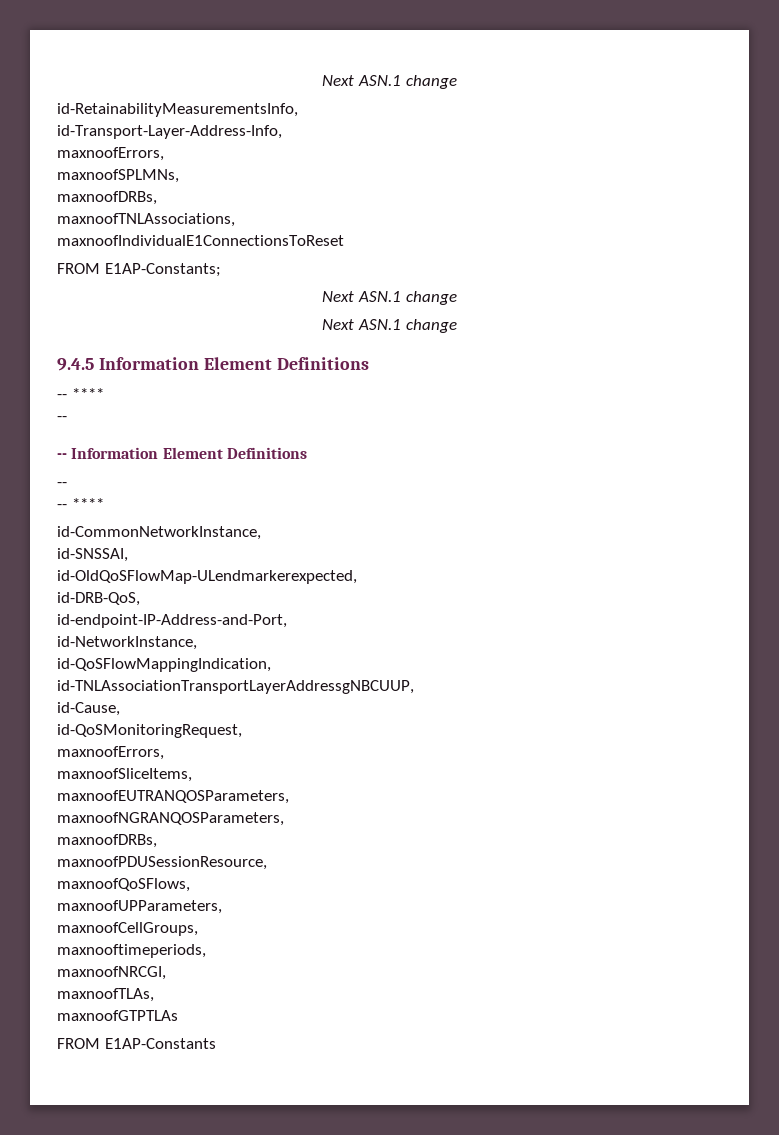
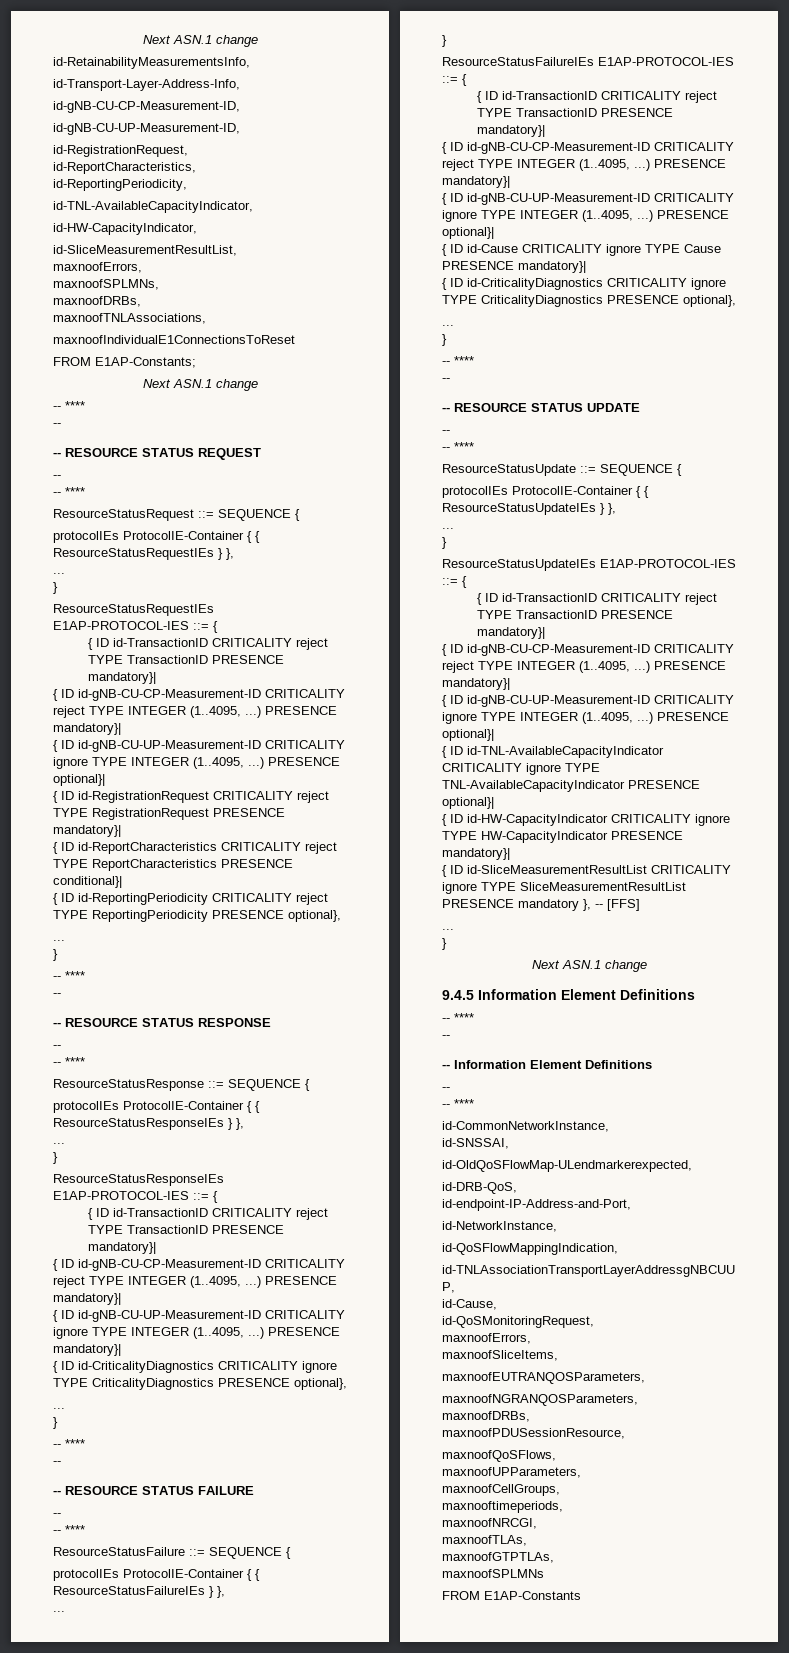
(282, 132) none -> [53,101,240,113] [53,123,240,135] [53,145,188,157] [53,162,196,174] [53,179,187,191] [53,201,253,213] [53,223,197,235] [53,245,237,256] // id-gNB-CU-CP-Measurement-ID, // id-gNB-CU-UP-Measurement-ID, // id-RegistrationRequest, // id-ReportCharacteristics, // id-ReportingPeriodicity, // id-TNL-AvailableCapacityIndicator, // id-HW-CapacityIndicator, // id-SliceMeasurementResultList,
(457, 298) none -> [53,401,85,410] [53,423,61,427] [53,448,261,460] [53,475,61,479] [53,487,85,496] [53,509,300,521] [53,531,260,543] [53,548,234,560] [53,573,65,574] [53,582,58,594] [53,604,214,616] [53,621,218,633] [87,638,328,650] [87,655,284,664] [87,672,156,684] [53,689,345,701] [53,706,337,718] [53,723,121,735] [53,740,345,752] [53,757,340,769] [53,774,105,786] [53,791,329,803] [53,808,285,820] [53,825,121,837] [53,842,337,854] [53,859,293,871] [53,876,122,888] [53,893,328,905] [53,910,341,922] [53,940,65,941] [53,949,58,961] [53,971,85,980] [53,993,61,997] [53,1018,271,1027] [53,1045,61,1049] [53,1057,85,1066] [53,1079,310,1091] [53,1101,260,1113] [53,1118,244,1130] [53,1143,65,1144] [53,1152,58,1164] [53,1174,224,1186] [53,1191,218,1203] [87,1208,328,1220] [87,1225,284,1234] [87,1242,156,1254] [53,1259,345,1271] [53,1276,337,1288] [53,1293,121,1305] [53,1310,345,1322] [53,1327,340,1339] [53,1344,121,1356] [53,1361,337,1373] [53,1378,347,1390] [53,1408,65,1409] [53,1417,58,1429] [53,1439,85,1448] [53,1461,61,1465] [53,1486,254,1495] [53,1513,61,1517] [53,1525,85,1534] [53,1547,291,1559] [53,1569,260,1581] [53,1586,225,1598] [53,1611,65,1612] [442,35,447,47] [442,57,734,66] [442,74,467,86] [476,91,717,103] [476,108,673,117] [476,125,545,137] [442,142,734,154] [442,159,726,171] [442,176,510,188] [442,193,734,205] [442,210,729,222] [442,227,494,239] [442,244,721,256] [442,261,586,273] [442,278,726,290] [442,295,736,307] [442,325,454,326] [442,334,447,346] [442,356,474,365] [442,378,450,382] [442,403,640,412] [442,430,450,434] [442,442,474,451] [442,464,682,476] [442,486,649,498] [442,503,616,515] [442,528,454,529] [442,537,447,549] [442,559,736,571] [442,576,467,588] [476,593,717,605] [476,610,673,619] [476,627,545,639] [442,644,734,656] [442,661,726,673] [442,678,510,690] [442,695,734,707] [442,712,729,724] [442,729,494,741] [442,746,664,758] [442,763,600,775] [442,780,700,792] [442,797,494,809] [442,814,730,826] [442,831,683,843] [442,848,510,860] [442,865,731,877] [442,882,686,894] [442,899,640,911] [442,929,454,930] [442,938,447,950] // -- **** // -- // -- RESOURCE STATUS REQUEST // -- // -- **** // ResourceStatusRequest ::= SEQUENCE { // protocolIEs ProtocolIE-Container { { ResourceStatusRequestIEs } }, // ... // } // ResourceStatusRequestIEs E1AP-PROTOCOL-IES ::= { // { ID id-TransactionID CRITICALITY reject TYPE TransactionID PRESENCE mandatory}| // { ID id-gNB-CU-CP-Measurement-ID CRITICALITY reject TYPE INTEGER (1..4095, ...) PRESENCE mandatory}| // { ID id-gNB-CU-UP-Measurement-ID CRITICALITY ignore TYPE INTEGER (1..4095, ...) PRESENCE optional}| // { ID id-RegistrationRequest CRITICALITY reject TYPE RegistrationRequest PRESENCE mandatory}| // { ID id-ReportCharacteristics CRITICALITY reject TYPE ReportCharacteristics PRESENCE conditional}| // { ID id-ReportingPeriodicity CRITICALITY reject TYPE ReportingPeriodicity PRESENCE optional}, // ... // } // -- **** // -- // -- RESOURCE STATUS RESPONSE // -- // -- **** // ResourceStatusResponse ::= SEQUENCE { // protocolIEs ProtocolIE-Container { { ResourceStatusResponseIEs } }, // ... // } // ResourceStatusResponseIEs E1AP-PROTOCOL-IES ::= { // { ID id-TransactionID CRITICALITY reject TYPE TransactionID PRESENCE mandatory}| // { ID id-gNB-CU-CP-Measurement-ID CRITICALITY reject TYPE INTEGER (1..4095, ...) PRESENCE mandatory}| // { ID id-gNB-CU-UP-Measurement-ID CRITICALITY ignore TYPE INTEGER (1..4095, ...) PRESENCE mandatory}| // { ID id-CriticalityDiagnostics CRITICALITY ignore TYPE CriticalityDiagnostics PRESENCE optional}, // ... // } // -- **** // -- // -- RESOURCE STATUS FAILURE // -- // -- **** // ResourceStatusFailure ::= SEQUENCE { // protocolIEs ProtocolIE-Container { { ResourceStatusFailureIEs } }, // ... // } // ResourceStatusFailureIEs E1AP-PROTOCOL-IES ::= { // { ID id-TransactionID CRITICALITY reject TYPE TransactionID PRESENCE mandatory}| // { ID id-gNB-CU-CP-Measurement-ID CRITICALITY reject TYPE INTEGER (1..4095, ...) PRESENCE mandatory}| // { ID id-gNB-CU-UP-Measurement-ID CRITICALITY ignore TYPE INTEGER (1..4095, ...) PRESENCE optional}| // { ID id-Cause CRITICALITY ignore TYPE Cause PRESENCE mandatory}| // { ID id-CriticalityDiagnostics CRITICALITY ignore TYPE CriticalityDiagnostics PRESENCE optional}, // ... // } // -- **** // -- // -- RESOURCE STATUS UPDATE // -- // -- **** // ResourceStatusUpdate ::= SEQUENCE { // protocolIEs ProtocolIE-Container { { ResourceStatusUpdateIEs } }, // ... // } // ResourceStatusUpdateIEs E1AP-PROTOCOL-IES ::= { // { ID id-TransactionID CRITICALITY reject TYPE TransactionID PRESENCE mandatory}| // { ID id-gNB-CU-CP-Measurement-ID CRITICALITY reject TYPE INTEGER (1..4095, ...) PRESENCE mandatory}| // { ID id-gNB-CU-UP-Measurement-ID CRITICALITY ignore TYPE INTEGER (1..4095, ...) PRESENCE optional}| // { ID id-TNL-AvailableCapacityIndicator CRITICALITY ignore TYPE TNL-AvailableCapacityIndicator PRESENCE optional}| // { ID id-HW-CapacityIndicator CRITICALITY ignore TYPE HW-CapacityIndicator PRESENCE mandatory}| // { ID id-SliceMeasurementResultList CRITICALITY ignore TYPE SliceMeasurementResultList PRESENCE mandatory }, -- [FFS] // ... // }
[57,1010,178,1021] maxnoofGTPTLAs -> [442,1552,554,1563] [442,1569,544,1578] maxnoofGTPTLAs, // maxnoofSPLMNs

